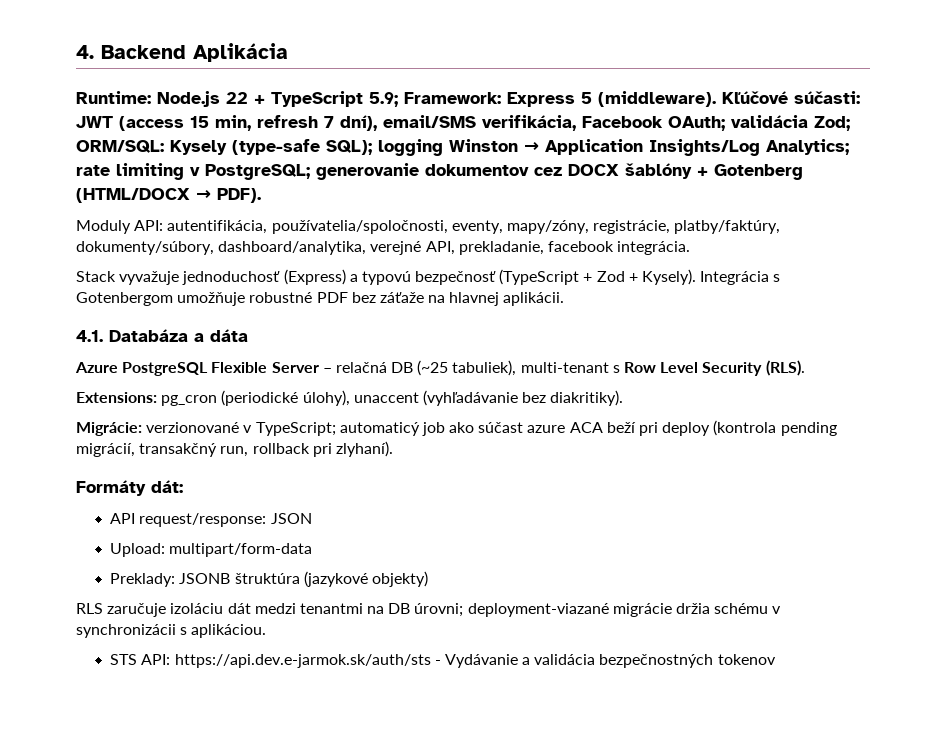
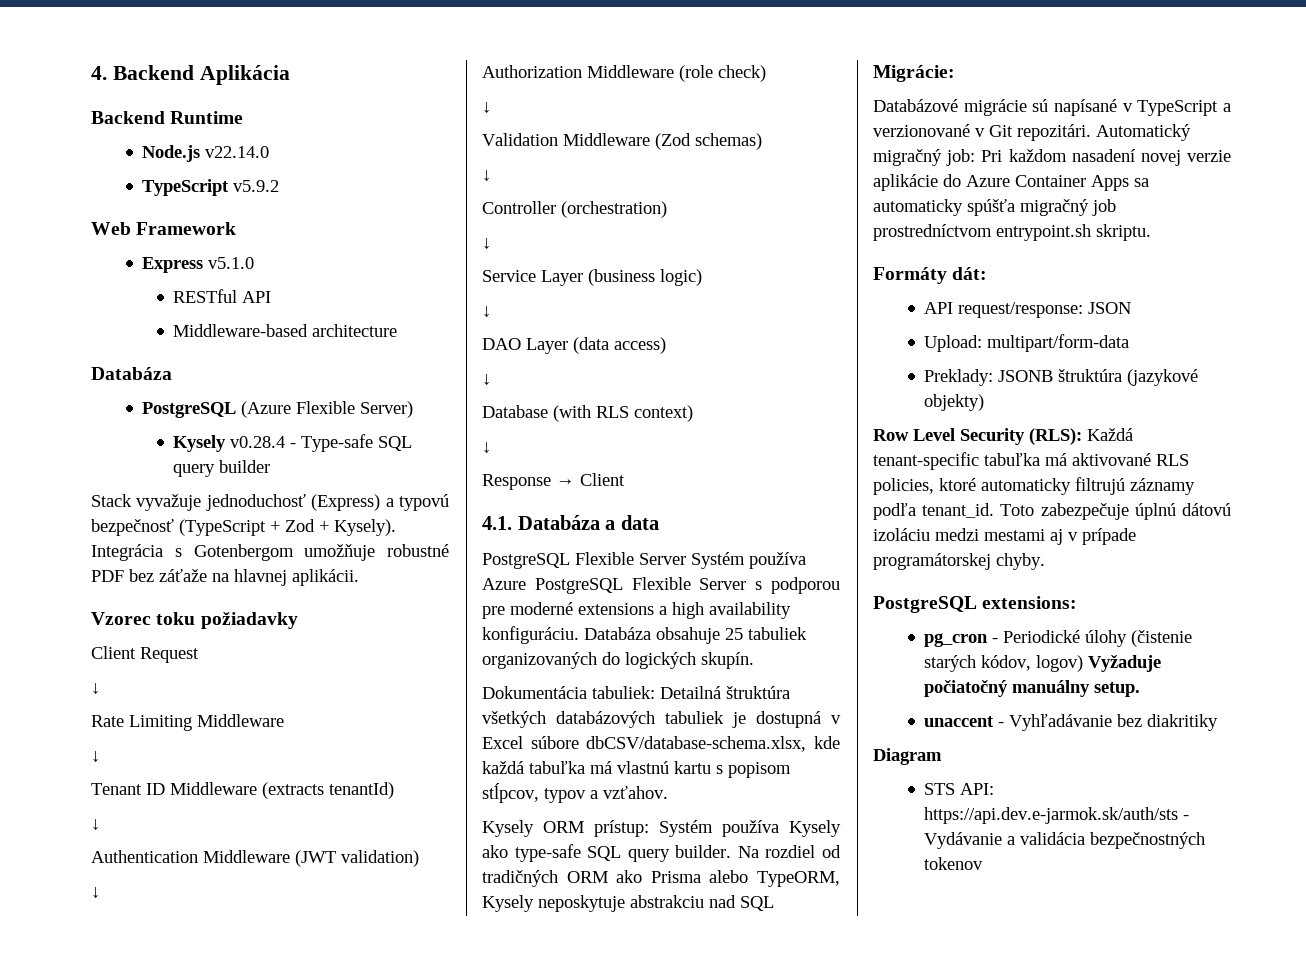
[76,91,860,107] [76,115,850,131] [76,139,849,156] [76,163,803,180] [76,188,261,203] [76,220,781,234] [76,241,691,255] Runtime: Node.js 22 + TypeScript 5.9; Framework: Express 5 (middleware). Kľúčové súčasti: JWT (access 15 min, refresh 7 dní), email/SMS verifikácia, Facebook OAuth; validácia Zod; ORM/SQL: Kysely (type-safe SQL); logging Winston → Application Insights/Log Analytics; rate limiting v PostgreSQL; generovanie dokumentov cez DOCX šablóny + Gotenberg (HTML/DOCX → PDF). // Moduly API: autentifikácia, používatelia/spoločnosti, eventy, mapy/zóny, registrácie, platby/faktúry, dokumenty/súbory, dashboard/analytika, verejné API, prekladanie, facebook integrácia. -> [91,111,244,124] [142,145,270,162] [142,179,280,196] [91,222,237,235] [142,257,255,273] [173,289,272,303] [173,324,398,337] [91,367,172,380] [142,401,414,418] [173,434,413,452] [173,460,271,477] Backend Runtime // Node.js v22.14.0 // TypeScript v5.9.2 // Web Framework // Express v5.1.0 // RESTful API // Middleware-based architecture // Databáza // PostgreSQL (Azure Flexible Server) // Kysely v0.28.4 - Type-safe SQL query builder
[76,329,248,342] [75,360,805,376] [76,390,624,406] [76,420,837,436] [76,441,393,457] 4.1. Databáza a dáta // Azure PostgreSQL Flexible Server – relačná DB (~25 tabuliek), multi-tenant s Row Level Security (RLS). // Extensions: pg_cron (periodické úlohy), unaccent (vyhľadávanie bez diakritiky). // Migrácie: verzionované v TypeScript; automaticý job ako súčast azure ACA beží pri deploy (kontrola pending migrácií, transakčný run, rollback pri zlyhaní). -> [91,612,298,629] [91,646,199,663] [91,683,100,694] [91,714,284,731] [91,751,100,762] [91,782,394,799] [91,819,100,830] [91,850,419,867] [91,887,100,898] [482,65,766,82] [482,102,491,113] [482,133,762,150] [482,170,491,181] [482,201,667,218] [482,238,491,249] [482,269,702,286] [482,306,491,317] [482,337,666,354] [482,374,491,385] [482,405,693,422] [482,442,491,453] [482,473,625,490] [482,515,659,530] [482,552,806,569] [482,577,840,594] [482,602,791,619] [482,626,807,644] [482,652,754,669] [482,686,790,699] [482,711,841,728] [482,736,840,752] [482,761,791,778] [482,783,668,803] [482,820,841,837] [482,844,841,862] [482,870,840,887] [482,895,774,912] [873,65,955,82] [873,99,1231,116] [873,124,1191,141] [873,149,1231,166] [873,174,1149,191] [873,199,1116,216] [873,224,1151,241] Vzorec toku požiadavky // Client Request // ↓ // Rate Limiting Middleware // ↓ // Tenant ID Middleware (extracts tenantId) // ↓ // Authentication Middleware (JWT validation) // ↓ // Authorization Middleware (role check) // ↓ // Validation Middleware (Zod schemas) // ↓ // Controller (orchestration) // ↓ // Service Layer (business logic) // ↓ // DAO Layer (data access) // ↓ // Database (with RLS context) // ↓ // Response → Client // 4.1. Databáza a data // PostgreSQL Flexible Server Systém používa Azure PostgreSQL Flexible Server s podporou pre moderné extensions a high availability konfiguráciu. Databáza obsahuje 25 tabuliek organizovaných do logických skupín. // Dokumentácia tabuliek: Detailná štruktúra všetkých databázových tabuliek je dostupná v Excel súbore dbCSV/database-schema.xlsx, kde každá tabuľka má vlastnú kartu s popisom stĺpcov, typov a vzťahov. // Kysely ORM prístup: Systém používa Kysely ako type-safe SQL query builder. Na rozdiel od tradičných ORM ako Prisma alebo TypeORM, Kysely neposkytuje abstrakciu nad SQL // Migrácie: // Databázové migrácie sú napísané v TypeScript a verzionované v Git repozitári. Automatický migračný job: Pri každom nasadení novej verzie aplikácie do Azure Container Apps sa automaticky spúšťa migračný job prostredníctvom entrypoint.sh skriptu.
[76,603,782,617] [76,624,267,638] RLS zaručuje izoláciu dát medzi tenantmi na DB úrovni; deployment-viazané migrácie držia schému v synchronizácii s aplikáciou. -> [873,428,1133,445] [873,452,1189,470] [873,477,1195,495] [873,503,1231,520] [873,528,1136,545] [873,553,1045,570] [873,596,1078,613] [924,630,1193,647] [924,655,1162,672] [924,680,1141,697] [924,714,1219,731] [873,748,942,765] Row Level Security (RLS): Každá tenant-specific tabuľka má aktivované RLS policies, ktoré automaticky filtrujú záznamy podľa tenant_id. Toto zabezpečuje úplnú dátovú izoláciu medzi mestami aj v prípade programátorskej chyby. // PostgreSQL extensions: // pg_cron - Periodické úlohy (čistenie starých kódov, logov) Vyžaduje počiatočný manuálny setup. // unaccent - Vyhľadávanie bez diakritiky // Diagram

